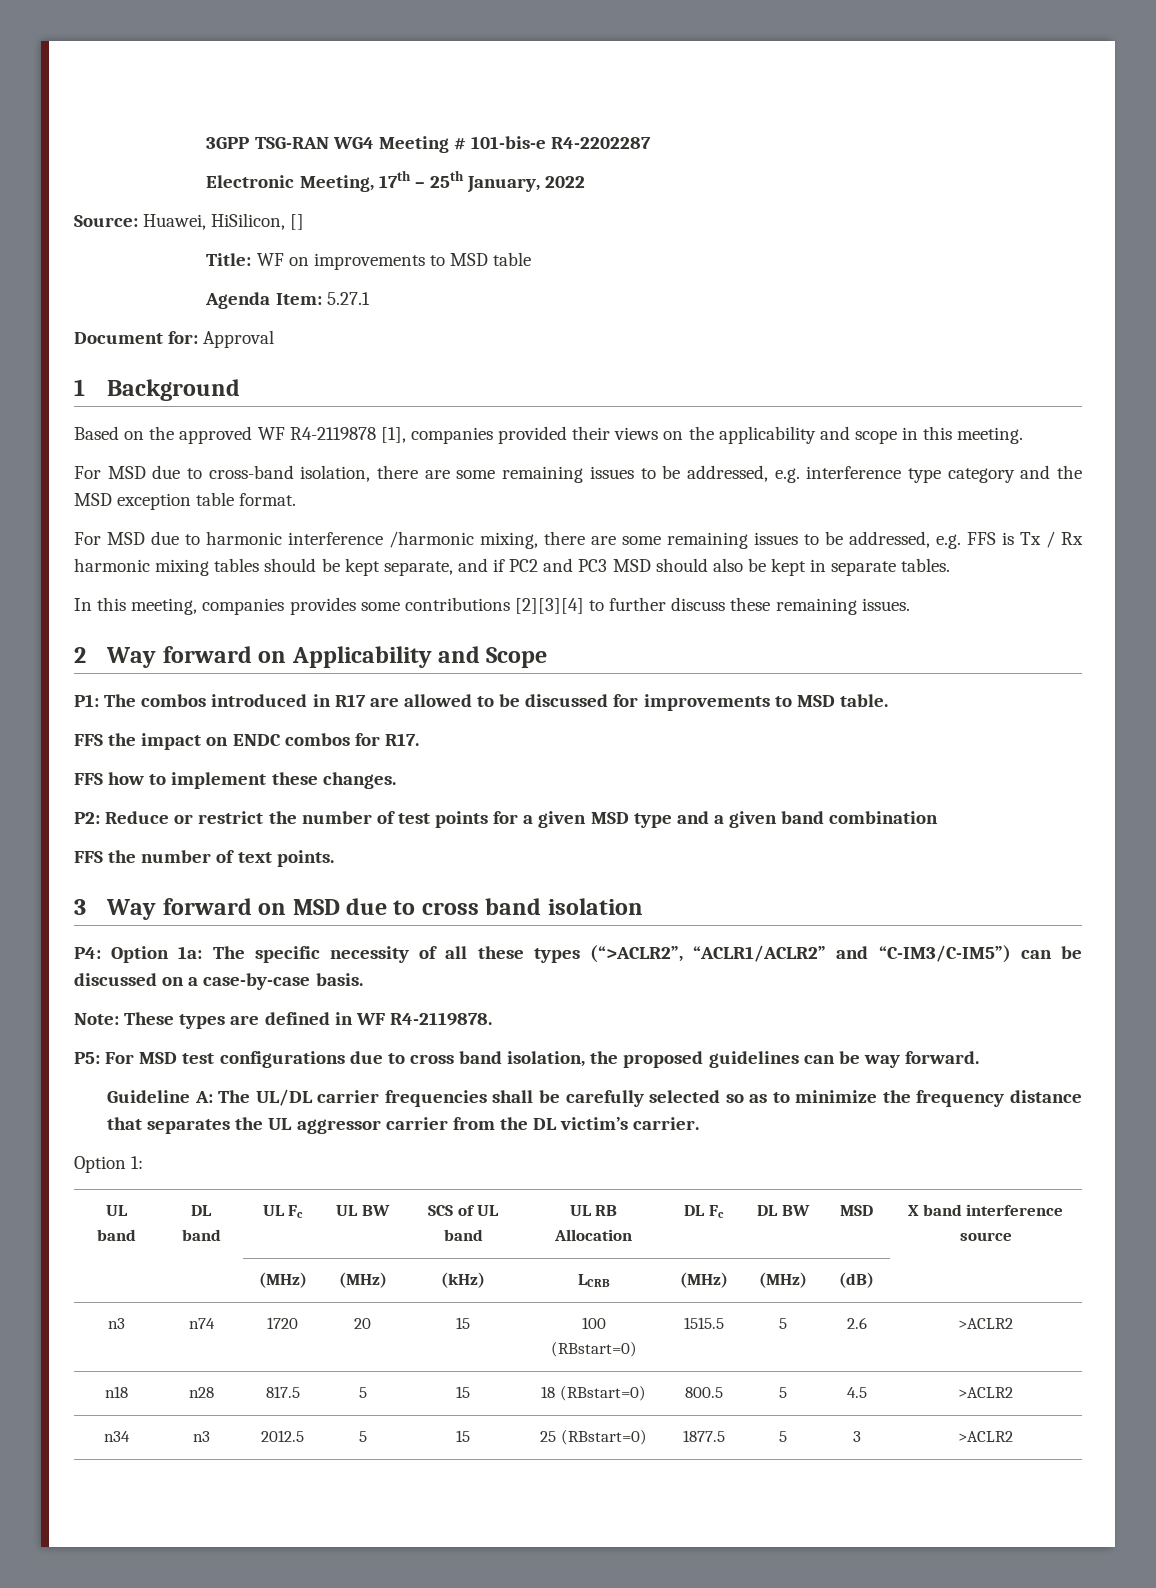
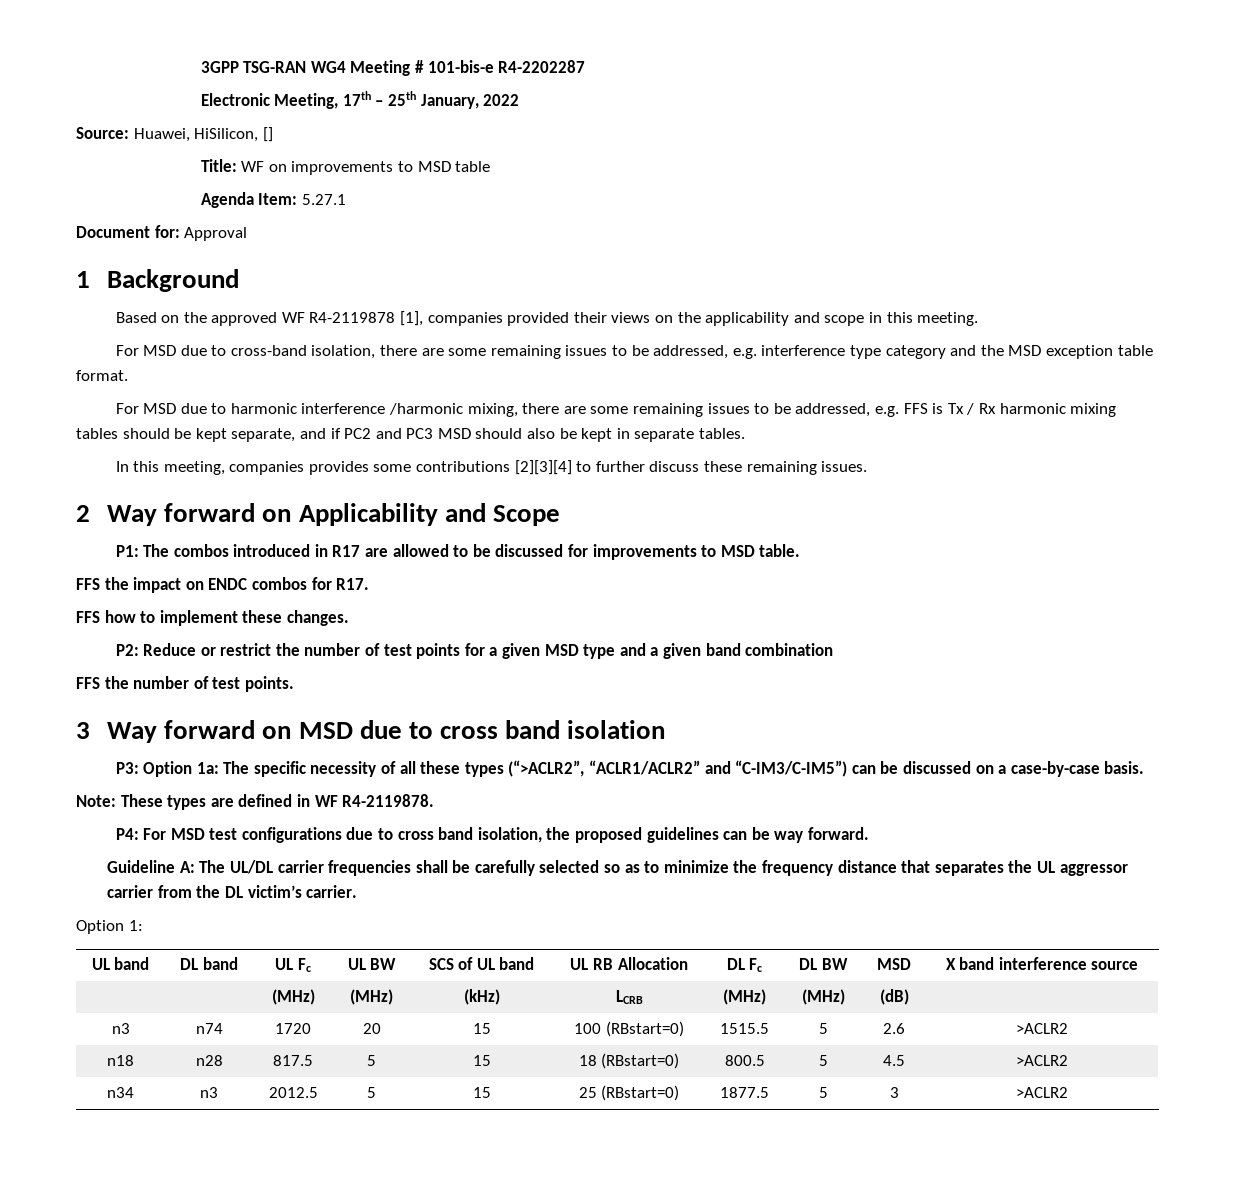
[237,852,272,863] text -> [212,677,241,689] test
[74,947,101,959] P4: -> [115,762,139,774] P3:
[74,1052,100,1064] P5: -> [115,828,139,840] P4:

